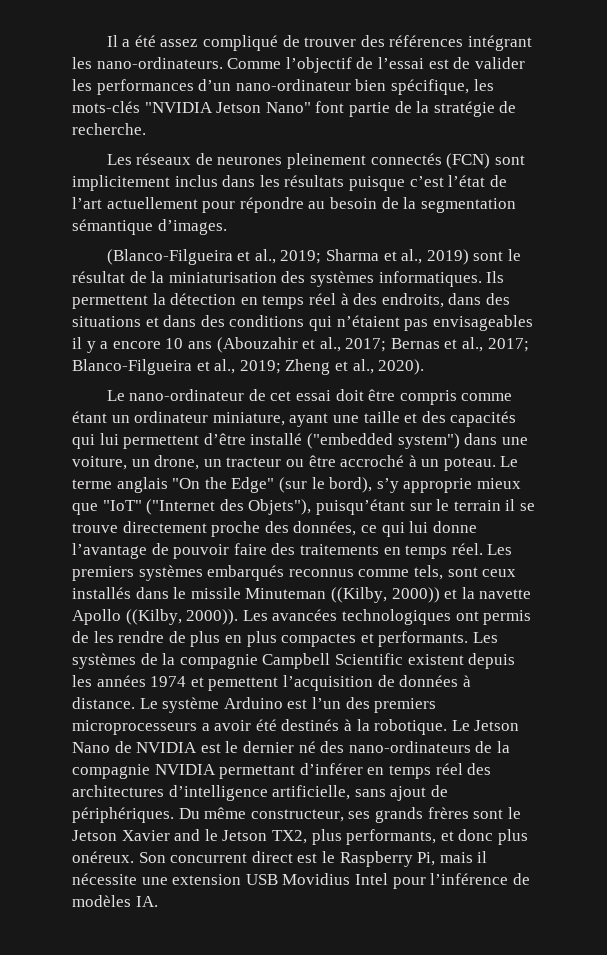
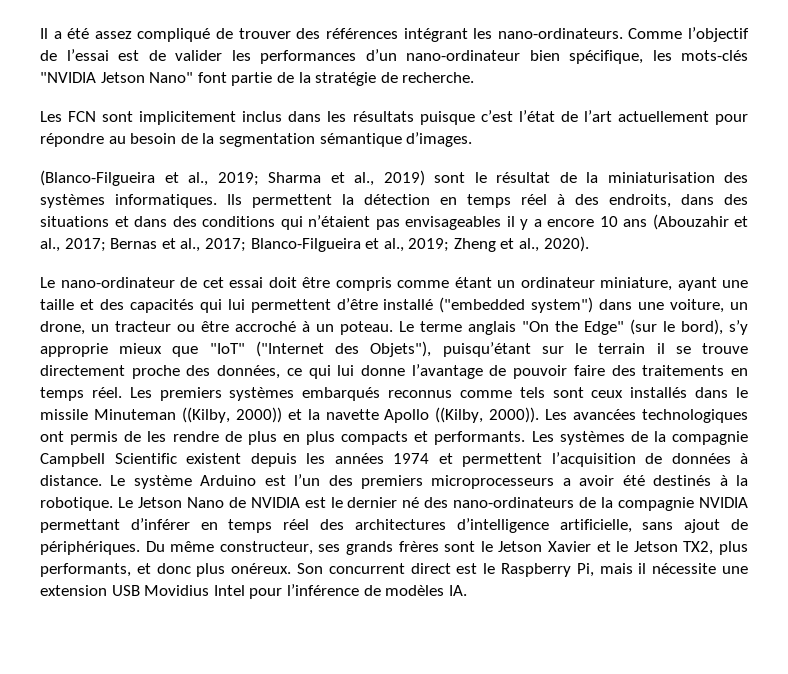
[136,153,491,169] réseaux de neurones pleinement connectés (FCN) -> [68,111,97,122] FCN
[413,565,443,580] tels, -> [519,387,545,398] tels
[281,633,357,647] compactes -> [341,431,409,445] compacts
[208,677,279,691] pemettent -> [462,453,542,467] permettent
[174,829,201,841] and -> [596,541,611,552] et

